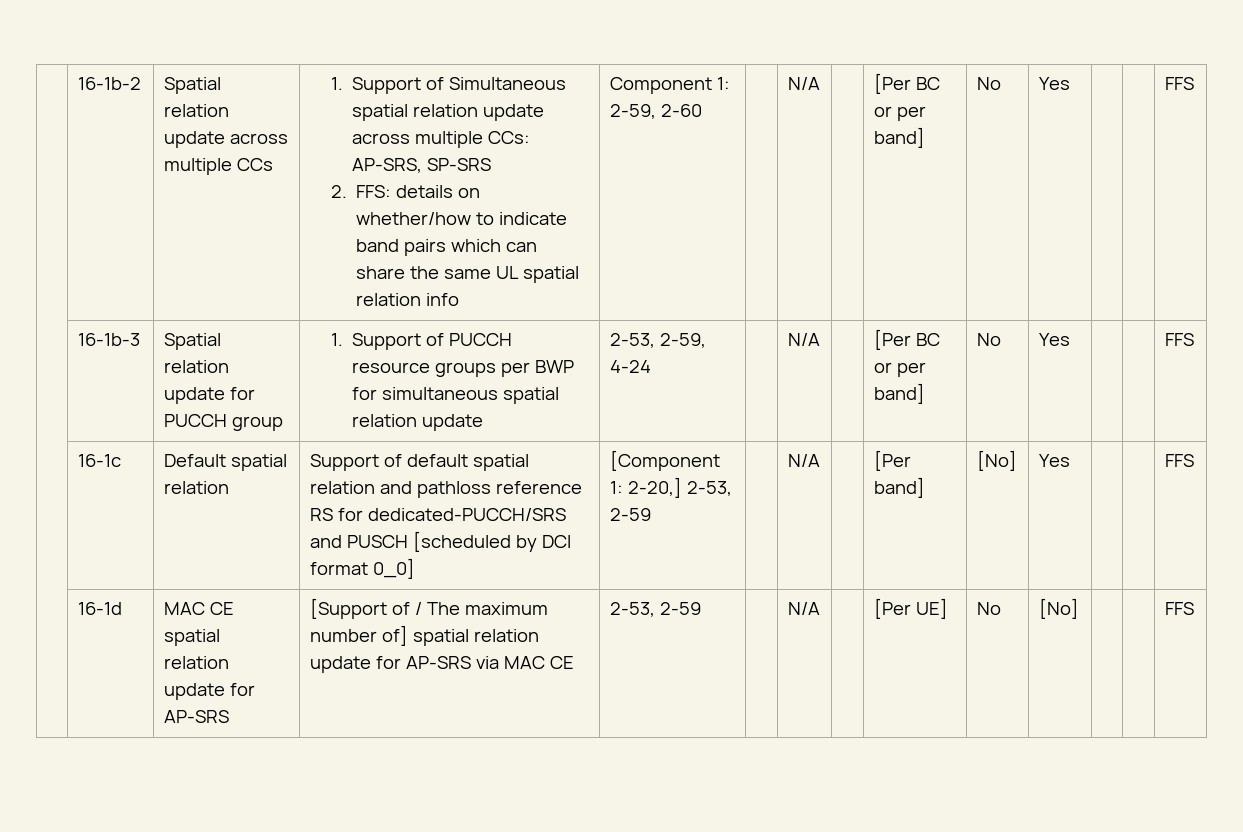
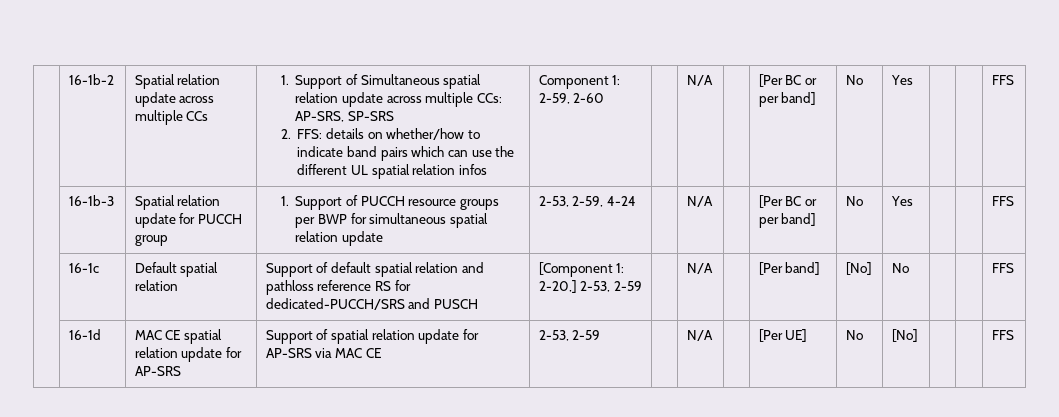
[355,266,491,279] share the same -> [471,146,515,157] [297,164,348,175] use the different
[425,293,459,306] info -> [459,164,488,175] infos
[412,531,571,552] [309,558,415,579] [scheduled by DCI format 0_0] -> (479, 304) none
[1038,454,1070,467] Yes -> [891,263,909,273] No
[309,598,548,619] [309,625,408,646] [Support of / The maximum number of] -> [265,329,329,344] Support of

